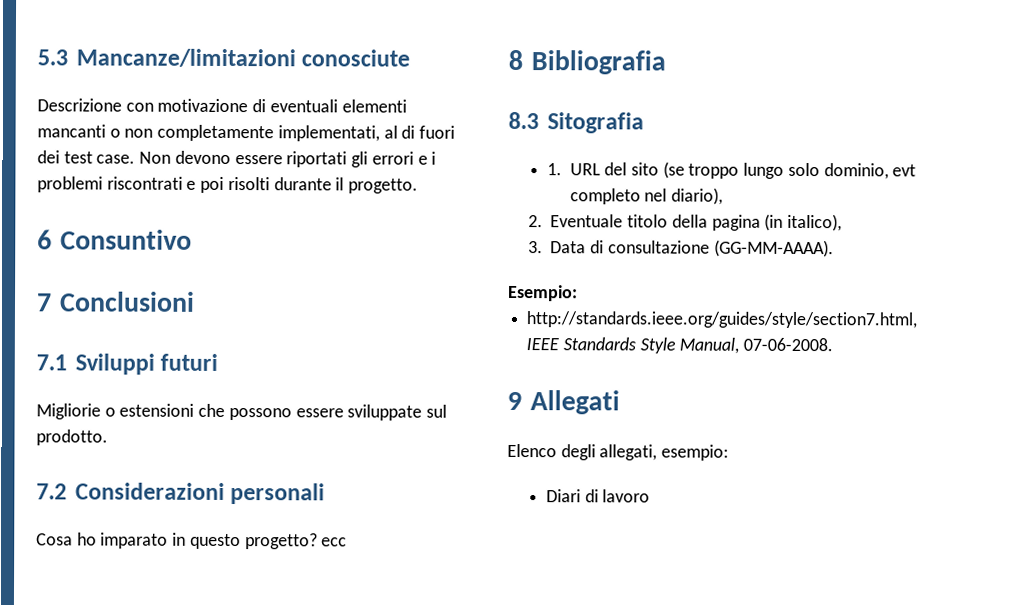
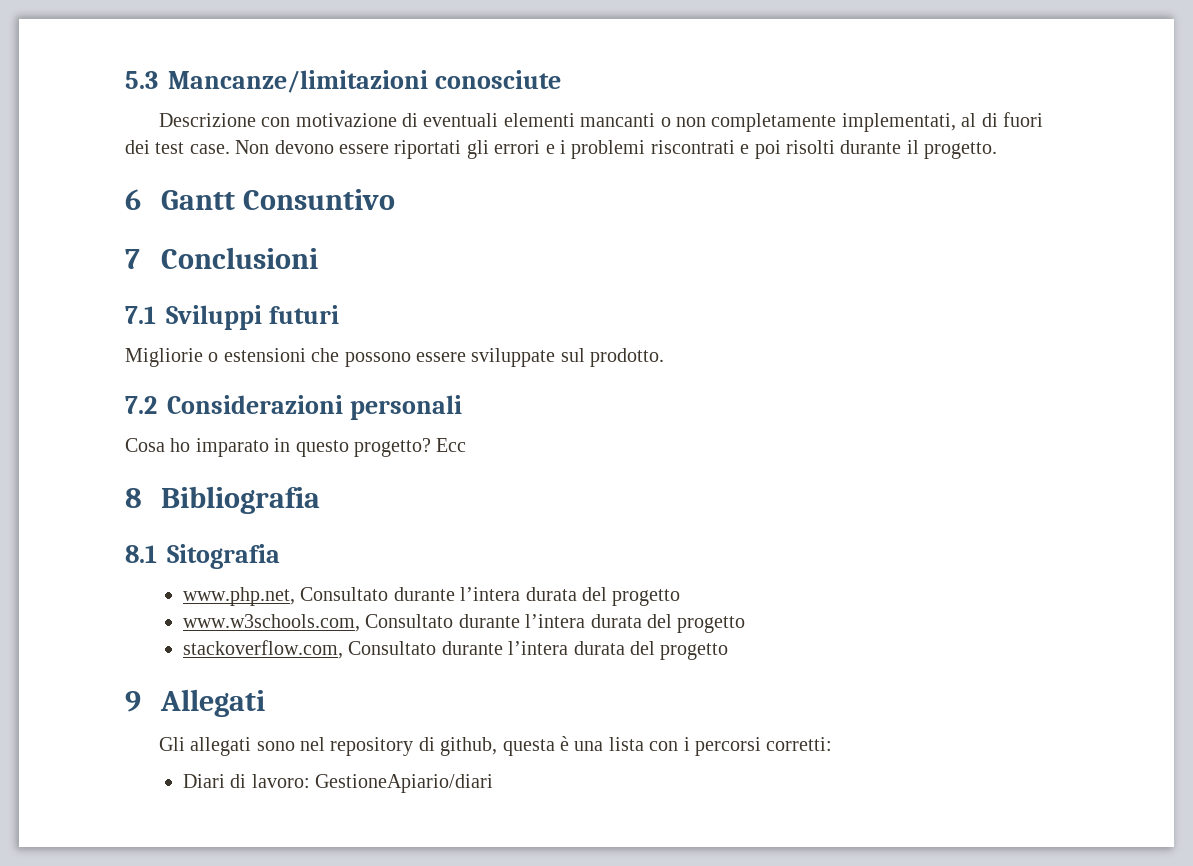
(52, 239) none -> [161,190,236,210] Gantt
[321,537,348,547] ecc -> [436,438,467,452] Ecc
[508,111,539,130] 8.3 -> [125,545,157,563] 8.1
[546,161,917,180] [569,187,724,205] [527,213,842,232] [527,239,834,258] [508,284,578,302] [526,311,918,329] [526,337,834,354] [507,390,620,415] [507,443,730,461] 1. URL del sito (se troppo lungo solo dominio, evt completo nel diario), // 2. Eventuale titolo della pagina (in italico), // 3. Data di consultazione (GG-MM-AAAA). // Esempio: // http://standards.ieee.org/guides/style/section7.html, IEEE Standards Style Manual, 07-06-2008. // 9 Allegati // Elenco degli allegati, esempio: -> [183,587,681,606] [183,614,746,633] [183,640,729,660] [125,689,266,717] [158,736,833,756] www.php.net, Consultato durante l’intera durata del progetto // www.w3schools.com, Consultato durante l’intera durata del progetto // stackoverflow.com, Consultato durante l’intera durata del progetto // 9 Allegati // Gli allegati sono nel repository di github, questa è una lista con i percorsi corretti:
[602,489,651,503] lavoro -> [251,774,494,793] lavoro: GestioneApiario/diari

